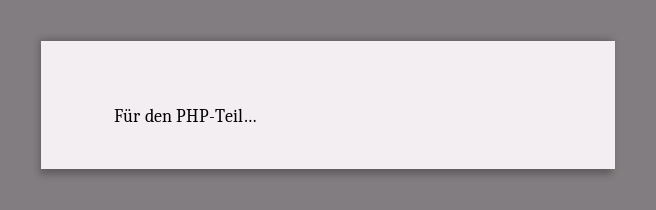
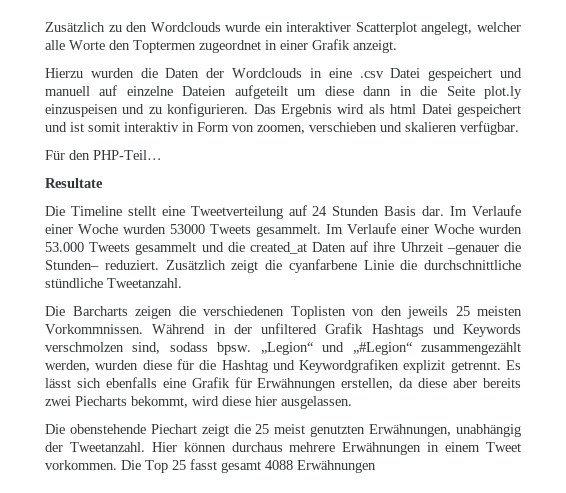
[114,108,258,122] Für den PHP-Teil… -> [45,22,521,35] [45,39,397,53] [45,68,522,81] [45,85,522,99] [45,103,521,117] [45,121,519,135] [45,150,162,160] [45,178,103,188] [45,205,522,219] [45,223,522,237] [45,241,521,255] [45,259,521,273] [45,278,182,288] [45,306,522,319] [45,323,521,337] [45,342,521,355] [45,359,521,373] [45,377,522,391] [45,396,352,409] [45,424,521,437] [45,442,522,455] [45,459,376,473] Zusätzlich zu den Wordclouds wurde ein interaktiver Scatterplot angelegt, welcher alle Worte den Toptermen zugeordnet in einer Grafik anzeigt. // Hierzu wurden die Daten der Wordclouds in eine .csv Datei gespeichert und manuell auf einzelne Dateien aufgeteilt um diese dann in die Seite plot.ly einzuspeisen und zu konfigurieren. Das Ergebnis wird als html Datei gespeichert und ist somit interaktiv in Form von zoomen, verschieben und skalieren verfügbar. // Für den PHP-Teil… // Resultate // Die Timeline stellt eine Tweetverteilung auf 24 Stunden Basis dar. Im Verlaufe einer Woche wurden 53000 Tweets gesammelt. Im Verlaufe einer Woche wurden 53.000 Tweets gesammelt und die created_at Daten auf ihre Uhrzeit –genauer die Stunden– reduziert. Zusätzlich zeigt die cyanfarbene Linie die durchschnittliche stündliche Tweetanzahl. // Die Barcharts zeigen die verschiedenen Toplisten von den jeweils 25 meisten Vorkommnissen. Während in der unfiltered Grafik Hashtags und Keywords verschmolzen sind, sodass bpsw. „Legion“ und „#Legion“ zusammengezählt werden, wurden diese für die Hashtag und Keywordgrafiken explizit getrennt. Es lässt sich ebenfalls eine Grafik für Erwähnungen erstellen, da diese aber bereits zwei Piecharts bekommt, wird diese hier ausgelassen. // Die obenstehende Piechart zeigt die 25 meist genutzten Erwähnungen, unabhängig der Tweetanzahl. Hier können durchaus mehrere Erwähnungen in einem Tweet vorkommen. Die Top 25 fasst gesamt 4088 Erwähnungen

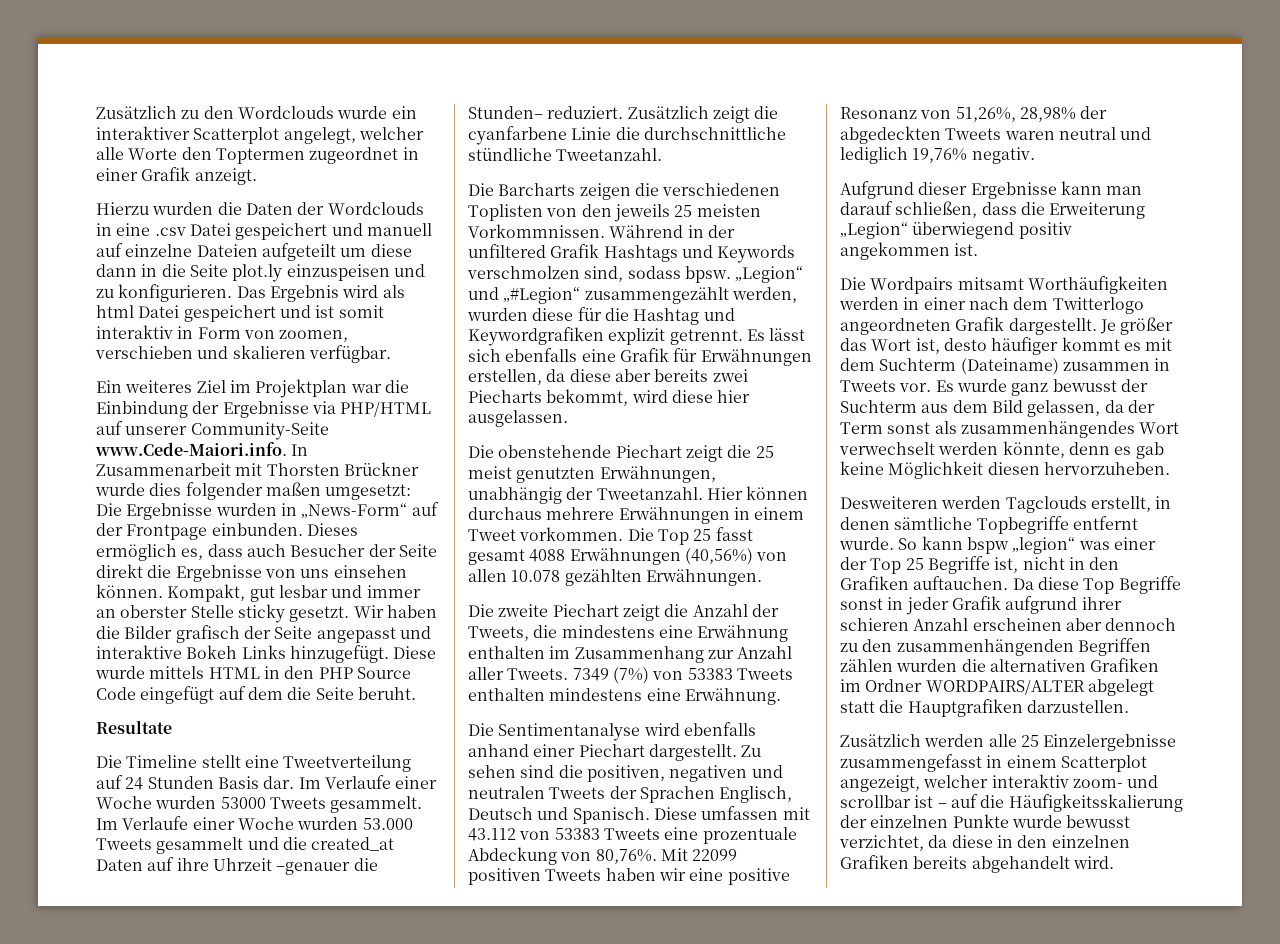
[45,150,162,160] Für den PHP-Teil… -> [96,379,409,398] [96,401,432,418] [96,421,329,440] [95,442,309,456] [96,462,419,476] [95,482,412,500] [96,502,439,520] [96,523,358,540] [96,544,437,561] [96,564,407,582] [96,584,421,602] [96,604,437,623] [96,625,431,643] [96,645,437,663] [95,666,411,679] [96,686,416,704] Ein weiteres Ziel im Projektplan war die Einbindung der Ergebnisse via PHP/HTML auf unserer Community-Seite www.Cede-Maiori.info. In Zusammenarbeit mit Thorsten Brückner wurde dies folgender maßen umgesetzt: Die Ergebnisse wurden in „News-Form“ auf der Frontpage einbunden. Dieses ermöglich es, dass auch Besucher der Seite direkt die Ergebnisse von uns einsehen können. Kompakt, gut lesbar und immer an oberster Stelle sticky gesetzt. Wir haben die Bilder grafisch der Seite angepasst und interaktive Bokeh Links hinzugefügt. Diese wurde mittels HTML in den PHP Source Code eingefügt auf dem die Seite beruht.
(376, 466) none -> [684,548,788,565] [468,569,762,586] [468,604,779,621] [468,625,789,642] [468,646,793,663] [468,667,793,684] [468,688,781,705] [468,722,756,741] [468,744,762,761] [468,765,783,782] [468,786,793,803] [468,806,810,824] [468,827,797,844] [468,847,738,865] [468,868,790,885] [840,106,1108,122] [840,126,1152,144] [840,147,1035,164] [840,181,1143,199] [840,201,1146,219] [840,222,1072,239] [840,242,979,260] [840,276,1168,294] [839,297,1144,314] [840,317,1174,335] [840,337,1173,355] [840,358,1171,375] [840,379,1148,396] [840,400,1155,417] [840,421,1180,438] [839,441,1164,459] [840,461,1170,479] [840,496,1172,513] [840,516,1138,534] [839,536,1156,554] [840,556,1120,574] [840,576,1181,594] [840,596,1122,615] [840,618,1177,631] [840,638,1151,656] [840,658,1160,672] [840,679,1154,696] [840,699,1129,717] [840,734,1177,751] [840,754,1147,772] [840,774,1159,792] [840,794,1183,812] [840,814,1131,828] [839,835,1130,851] [840,855,1114,873] (40,56%) von allen 10.078 gezählten Erwähnungen. // Die zweite Piechart zeigt die Anzahl der Tweets, die mindestens eine Erwähnung enthalten im Zusammenhang zur Anzahl aller Tweets. 7349 (7%) von 53383 Tweets enthalten mindestens eine Erwähnung. // Die Sentimentanalyse wird ebenfalls anhand einer Piechart dargestellt. Zu sehen sind die positiven, negativen und neutralen Tweets der Sprachen Englisch, Deutsch und Spanisch. Diese umfassen mit 43.112 von 53383 Tweets eine prozentuale Abdeckung von 80,76%. Mit 22099 positiven Tweets haben wir eine positive Resonanz von 51,26%, 28,98% der abgedeckten Tweets waren neutral und lediglich 19,76% negativ. // Aufgrund dieser Ergebnisse kann man darauf schließen, dass die Erweiterung „Legion“ überwiegend positiv angekommen ist. // Die Wordpairs mitsamt Worthäufigkeiten werden in einer nach dem Twitterlogo angeordneten Grafik dargestellt. Je größer das Wort ist, desto häufiger kommt es mit dem Suchterm (Dateiname) zusammen in Tweets vor. Es wurde ganz bewusst der Suchterm aus dem Bild gelassen, da der Term sonst als zusammenhängendes Wort verwechselt werden könnte, denn es gab keine Möglichkeit diesen hervorzuheben. // Desweiteren werden Tagclouds erstellt, in denen sämtliche Topbegriffe entfernt wurde. So kann bspw „legion“ was einer der Top 25 Begriffe ist, nicht in den Grafiken auftauchen. Da diese Top Begriffe sonst in jeder Grafik aufgrund ihrer schieren Anzahl erscheinen aber dennoch zu den zusammenhängenden Begriffen zählen wurden die alternativen Grafiken im Ordner WORDPAIRS/ALTER abgelegt statt die Hauptgrafiken darzustellen. // Zusätzlich werden alle 25 Einzelergebnisse zusammengefasst in einem Scatterplot angezeigt, welcher interaktiv zoom- und scrollbar ist – auf die Häufigkeitsskalierung der einzelnen Punkte wurde bewusst verzichtet, da diese in den einzelnen Grafiken bereits abgehandelt wird.

